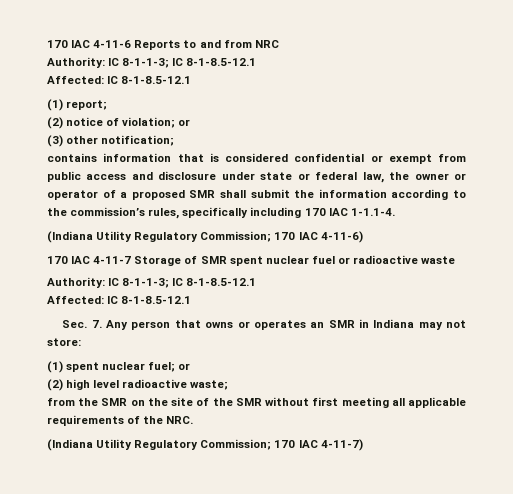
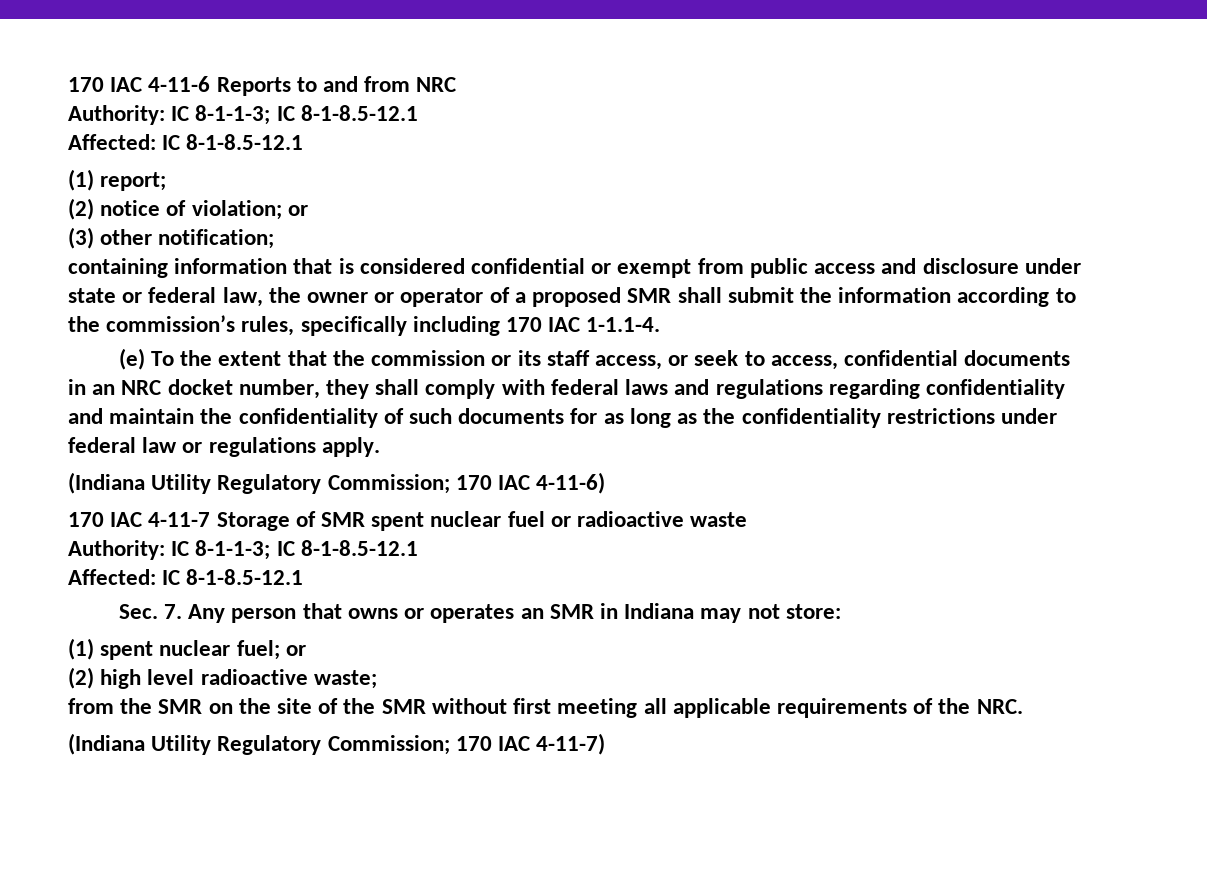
[47,153,97,162] contains -> [68,258,168,278] containing
(395, 212) none -> [118,348,1071,370] [68,379,1065,399] [68,408,1057,428] [68,437,380,457] // (e) To the extent that the commission or its staff access, or seek to access, confidential documents in an NRC docket number, they shall comply with federal laws and regulations regarding confidentiality and maintain the confidentiality of such documents for as long as the confidentiality restrictions under federal law or regulations apply.

